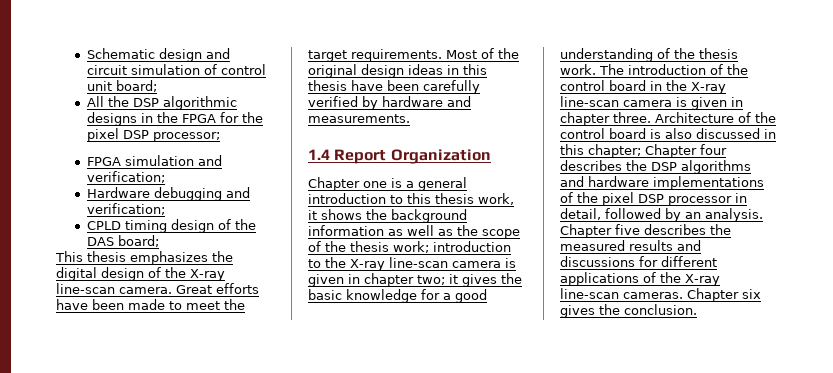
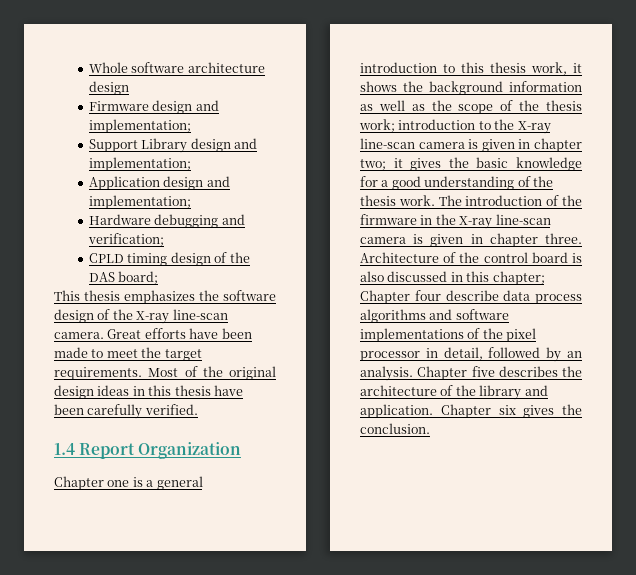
[86,48,230,62] [86,64,266,75] [86,80,157,92] [86,96,237,110] [86,112,263,126] [86,128,220,142] [86,155,222,166] [86,171,165,183] Schematic design and circuit simulation of control unit board; // All the DSP algorithmic designs in the FPGA for the pixel DSP processor; // FPGA simulation and verification; -> [89,62,265,73] [89,81,130,95] [89,100,219,114] [89,119,192,133] [89,138,258,153] [89,157,192,171] [89,176,230,190] [89,195,192,209] Whole software architecture design // Firmware design and implementation; // Support Library design and implementation; // Application design and implementation;
[56,267,97,281] digital -> [223,290,276,301] software
[308,96,471,110] [308,114,410,123] verified by hardware and measurements. -> [144,404,198,415] verified.
[560,80,646,91] control board -> [360,214,417,225] firmware
[560,160,677,171] describes the DSP -> [445,290,582,304] describe data process
[588,176,649,187] hardware -> [455,309,509,320] software
[638,194,664,203] DSP -> (537, 335) none
[560,240,701,251] [560,256,717,267] [560,272,720,286] [560,288,683,299] measured results and discussions for different applications of the X-ray line-scan cameras. -> [360,385,548,400] [360,404,433,418] architecture of the library and application.

